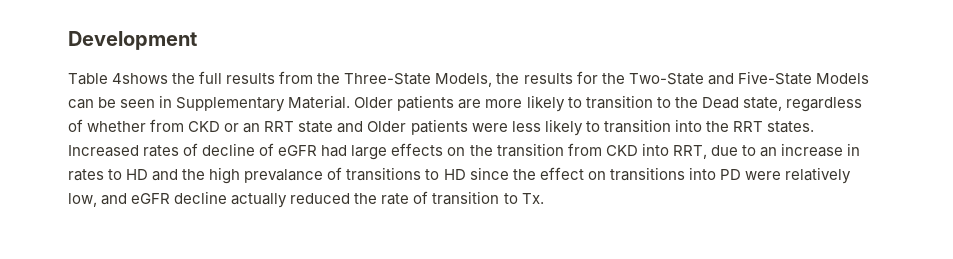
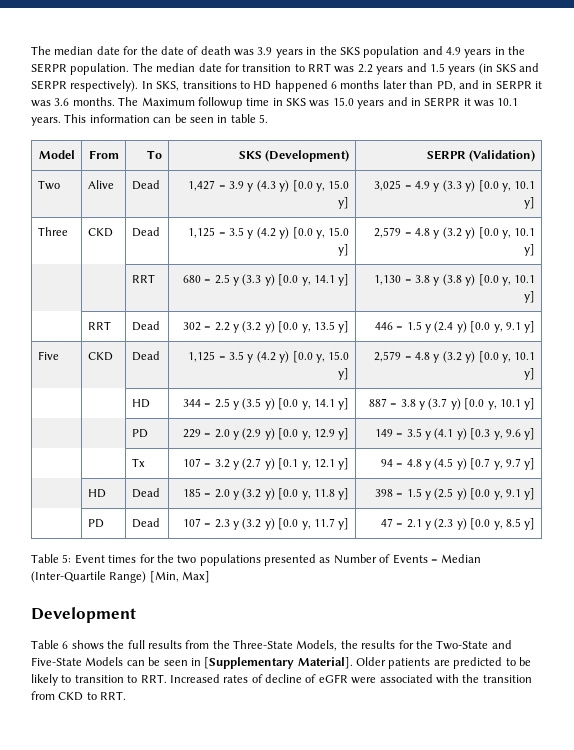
(68, 40) none -> [31,46,526,58] [31,63,540,75] [31,80,542,92] [31,97,519,109] [31,114,268,126] [39,150,76,159] [89,150,120,159] [147,150,163,159] [238,150,350,162] [426,150,536,162] [37,180,60,190] [87,180,114,189] [131,180,160,190] [188,180,350,192] [338,197,350,209] [374,180,536,192] [524,197,536,209] [37,227,68,236] [87,228,113,237] [131,227,160,237] [188,227,350,239] [338,244,350,256] [374,227,536,239] [524,244,536,256] [131,274,155,283] [182,274,350,286] [374,274,536,286] [524,291,536,303] [87,321,111,330] [131,321,160,331] [182,321,350,333] [374,321,536,333] [37,351,59,360] [87,352,113,361] [131,351,160,361] [188,351,350,363] [338,368,350,380] [374,351,536,363] [524,368,536,380] [131,399,150,408] [182,398,350,410] [368,398,536,410] [131,429,148,438] [182,428,350,440] [374,428,536,440] [131,458,145,467] [182,458,350,470] [380,458,536,470] [87,489,106,498] [131,488,160,498] [182,488,350,500] [374,488,536,500] [87,519,104,528] [131,518,160,528] [182,518,350,530] [380,518,536,530] [31,554,482,566] [31,571,211,583] The median date for the date of death was 3.9 years in the SKS population and 4.9 years in the SERPR population. The median date for transition to RRT was 2.2 years and 1.5 years (in SKS and SERPR respectively). In SKS, transitions to HD happened 6 months later than PD, and in SERPR it was 3.6 months. The Maximum followup time in SKS was 15.0 years and in SERPR it was 10.1 years. This information can be seen in table 5. // Model | From | To | SKS (Development) | SERPR (Validation) // Two | Alive | Dead | 1,427 = 3.9 y (4.3 y) [0.0 y, 15.0 y] | 3,025 = 4.9 y (3.3 y) [0.0 y, 10.1 y] // Three | CKD | Dead | 1,125 = 3.5 y (4.2 y) [0.0 y, 15.0 y] | 2,579 = 4.8 y (3.2 y) [0.0 y, 10.1 y] // | | RRT | 680 = 2.5 y (3.3 y) [0.0 y, 14.1 y] | 1,130 = 3.8 y (3.8 y) [0.0 y, 10.1 y] // | RRT | Dead | 302 = 2.2 y (3.2 y) [0.0 y, 13.5 y] | 446 = 1.5 y (2.4 y) [0.0 y, 9.1 y] // Five | CKD | Dead | 1,125 = 3.5 y (4.2 y) [0.0 y, 15.0 y] | 2,579 = 4.8 y (3.2 y) [0.0 y, 10.1 y] // | | HD | 344 = 2.5 y (3.5 y) [0.0 y, 14.1 y] | 887 = 3.8 y (3.7 y) [0.0 y, 10.1 y] // | | PD | 229 = 2.0 y (2.9 y) [0.0 y, 12.9 y] | 149 = 3.5 y (4.1 y) [0.3 y, 9.6 y] // | | Tx | 107 = 3.2 y (2.7 y) [0.1 y, 12.1 y] | 94 = 4.8 y (4.5 y) [0.7 y, 9.7 y] // | HD | Dead | 185 = 2.0 y (3.2 y) [0.0 y, 11.8 y] | 398 = 1.5 y (2.5 y) [0.0 y, 9.1 y] // | PD | Dead | 107 = 2.3 y (3.2 y) [0.0 y, 11.7 y] | 47 = 2.1 y (2.3 y) [0.0 y, 8.5 y] // Table 5: Event times for the two populations presented as Number of Events = Median (Inter-Quartile Range) [Min, Max] //
[112,73,169,84] 4shows -> [62,640,104,650] 6 shows
[176,95,351,112] Supplementary Material. -> [204,657,353,669] [Supplementary Material].
[485,99,523,108] more -> [453,657,531,669] predicted to be
[674,97,862,112] [68,119,814,136] the Dead state, regardless of whether from CKD or an RRT state and Older patients were less likely to transition into the RRT states. -> [140,674,167,683] RRT.
[321,143,860,160] [68,167,851,184] [68,191,544,208] had large effects on the transition from CKD into RRT, due to an increase in rates to HD and the high prevalance of transitions to HD since the effect on transitions into PD were relatively low, and eGFR decline actually reduced the rate of transition to Tx. -> [351,674,532,684] [31,691,127,701] were associated with the transition from CKD to RRT.

